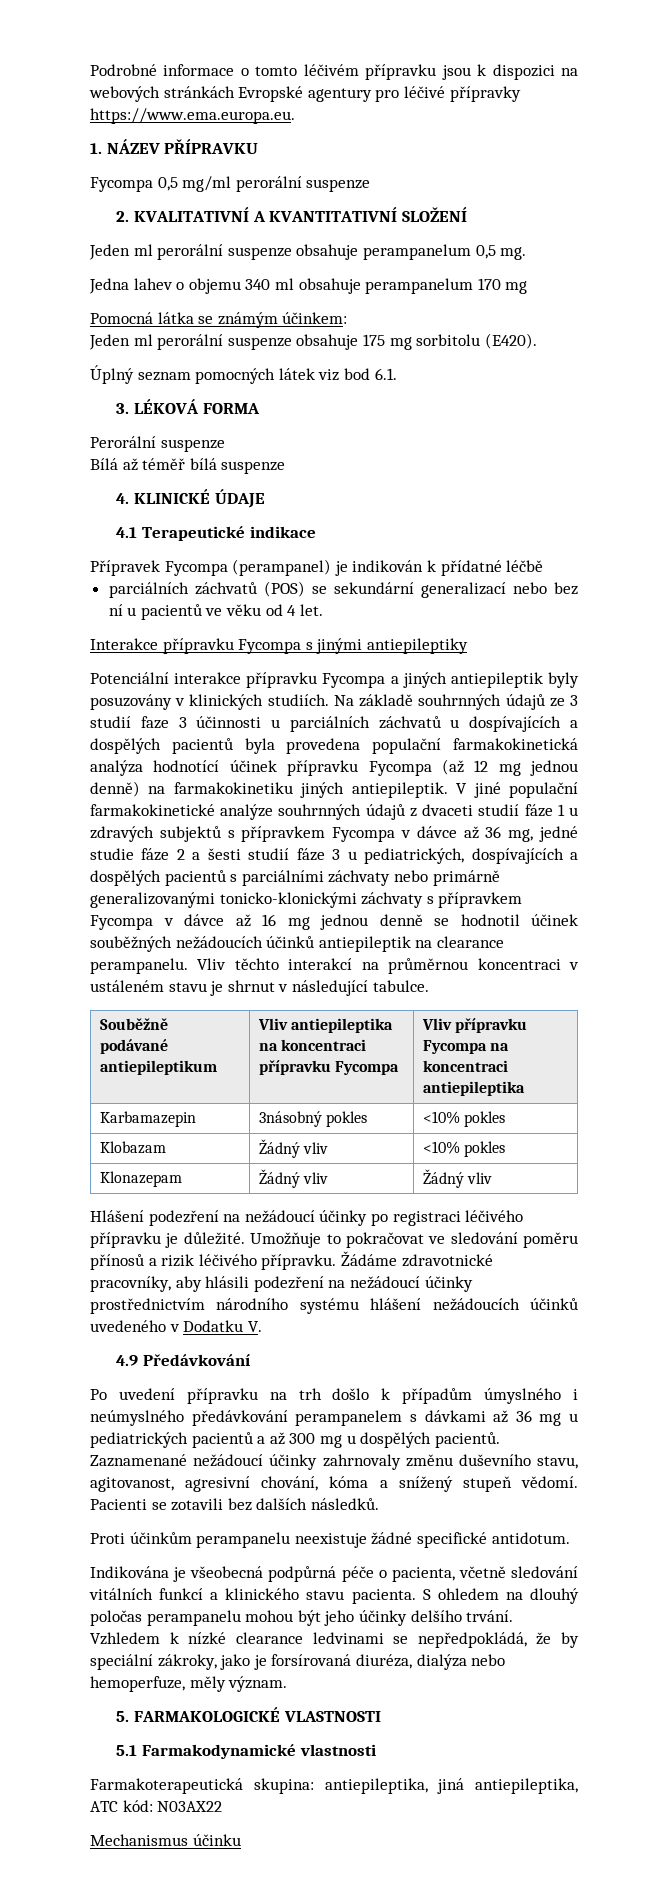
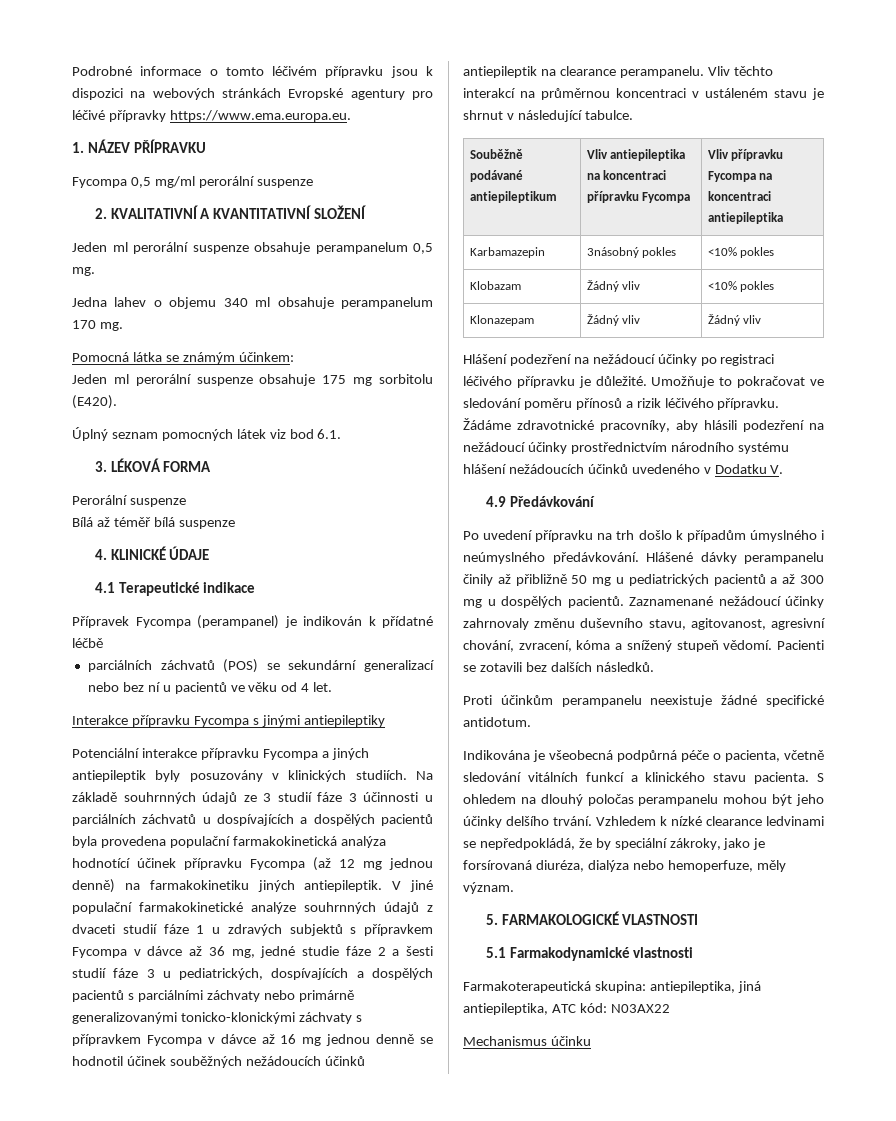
[505,281,528,294] mg -> [99,322,123,331] mg.
[140,716,169,729] faze -> [317,792,343,802] fáze
[191,1410,532,1426] předávkování perampanelem s dávkami až 36 -> [552,552,824,564] [463,574,588,586] předávkování. Hlášené dávky perampanelu činily až přibližně 50
(319, 1483) none -> [518,640,572,652] zvracení,

